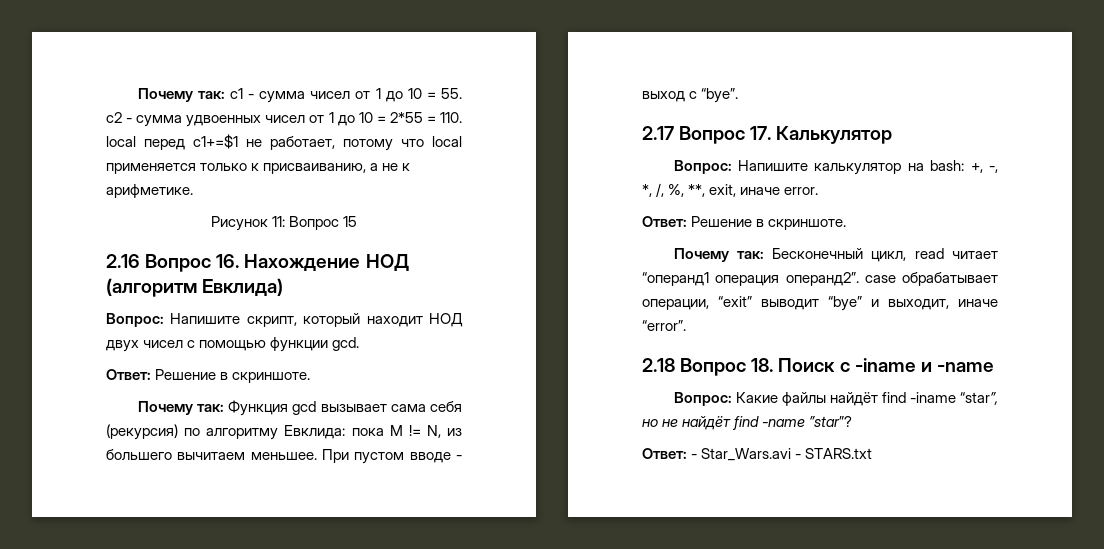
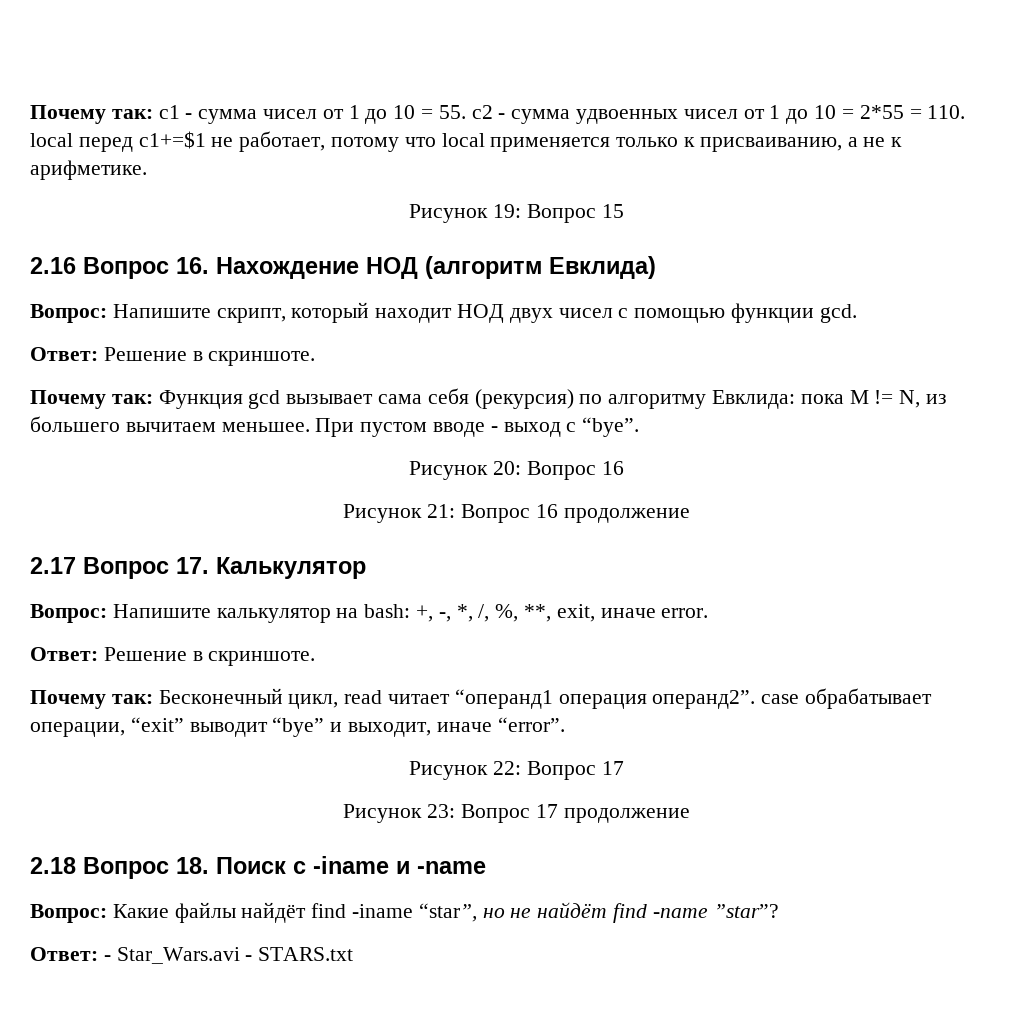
[271,216,285,227] 11: -> [493,204,522,218] 19:
(739, 95) none -> [409,461,624,480] [343,504,690,523] // Рисунок 20: Вопрос 16 // Рисунок 21: Вопрос 16 продолжение
(686, 325) none -> [409,761,624,780] [343,804,690,823] // Рисунок 22: Вопрос 17 // Рисунок 23: Вопрос 17 продолжение

